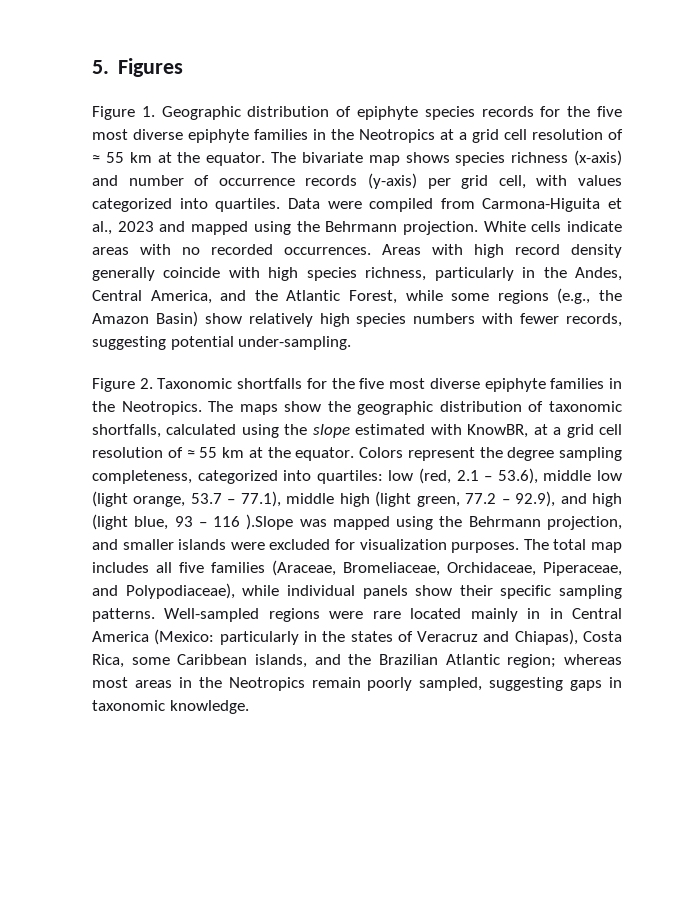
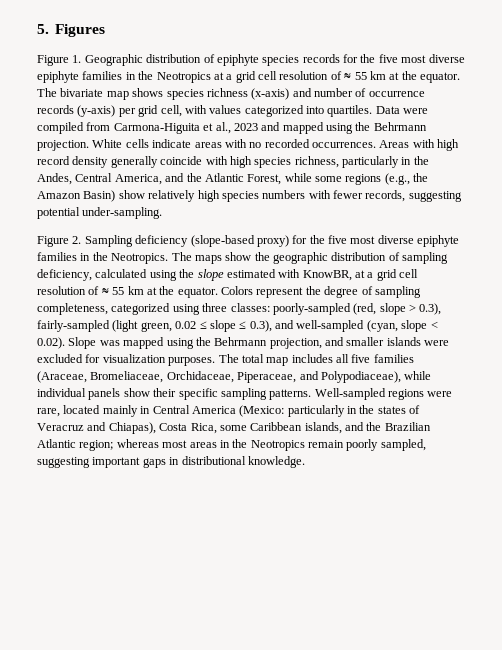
[157,378,303,389] Taxonomic shortfalls -> [84,235,289,247] Sampling deficiency (slope-based proxy)
[548,401,622,412] [92,424,161,438] taxonomic shortfalls, -> [402,252,449,264] [37,269,92,281] sampling deficiency,
(555, 454) none -> [361,286,373,295] of
[283,468,623,484] [92,491,622,507] [92,514,294,530] into quartiles: low (red, 2.1 – 53.6), middle low (light orange, 53.7 – 77.1), middle high (light green, 77.2 – 92.9), and high (light blue, 93 – 116 ).Slope -> [172,303,442,315] [37,320,438,332] [37,337,97,349] using three classes: poorly-sampled (red, slope > 0.3), fairly-sampled (light green, 0.02 ≤ slope ≤ 0.3), and well-sampled (cyan, slope < 0.02). Slope
[372,611,401,619] rare -> [37,408,60,417] rare,
[549,608,563,619] in -> (151, 410) none
(564, 684) none -> [92,457,141,468] important
[92,700,165,711] taxonomic -> [181,456,246,465] distributional

